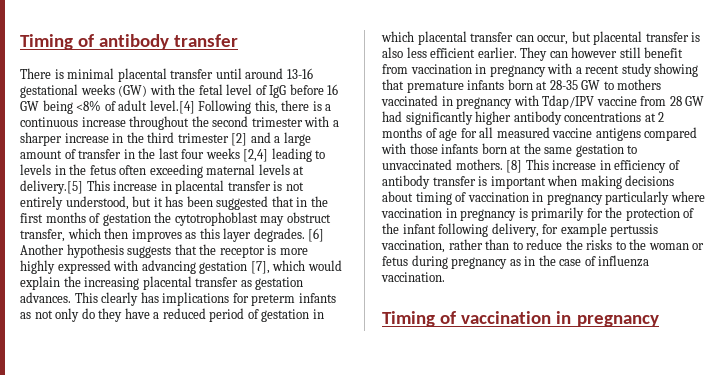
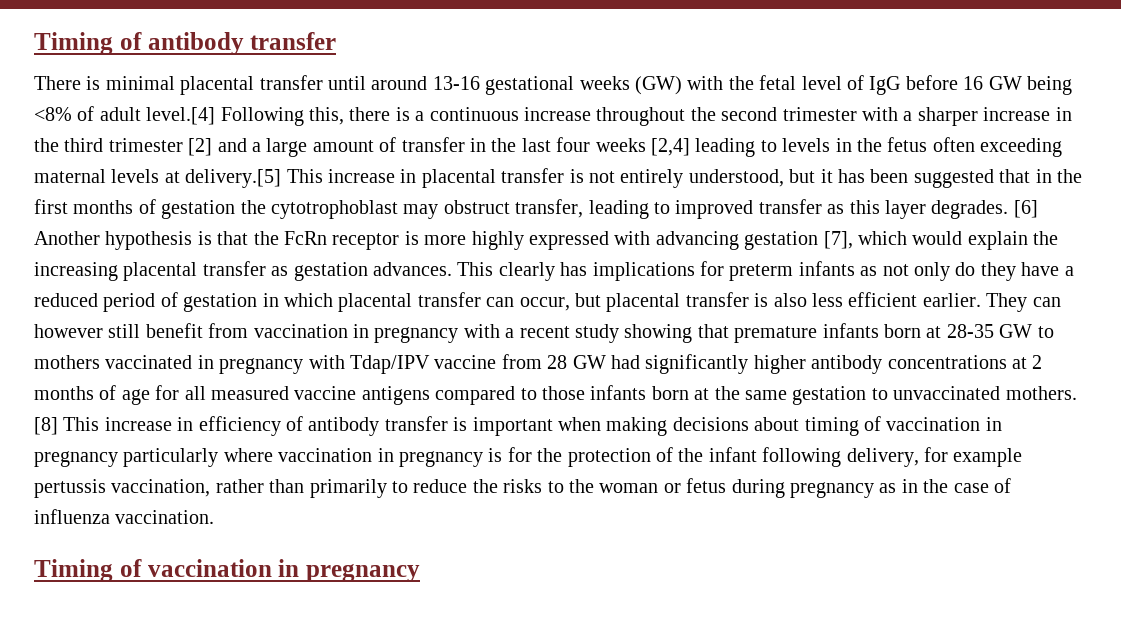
[67,228,182,242] which then improves -> [588,199,822,219] leading to improved transfer
[127,246,172,258] suggests -> [197,231,212,245] is
(217, 249) none -> [284,231,327,245] FcRn
[381,143,406,154] with -> [520,388,537,400] to
[531,207,585,221] primarily -> (503, 455) none
(510, 244) none -> [309,479,387,498] primarily

